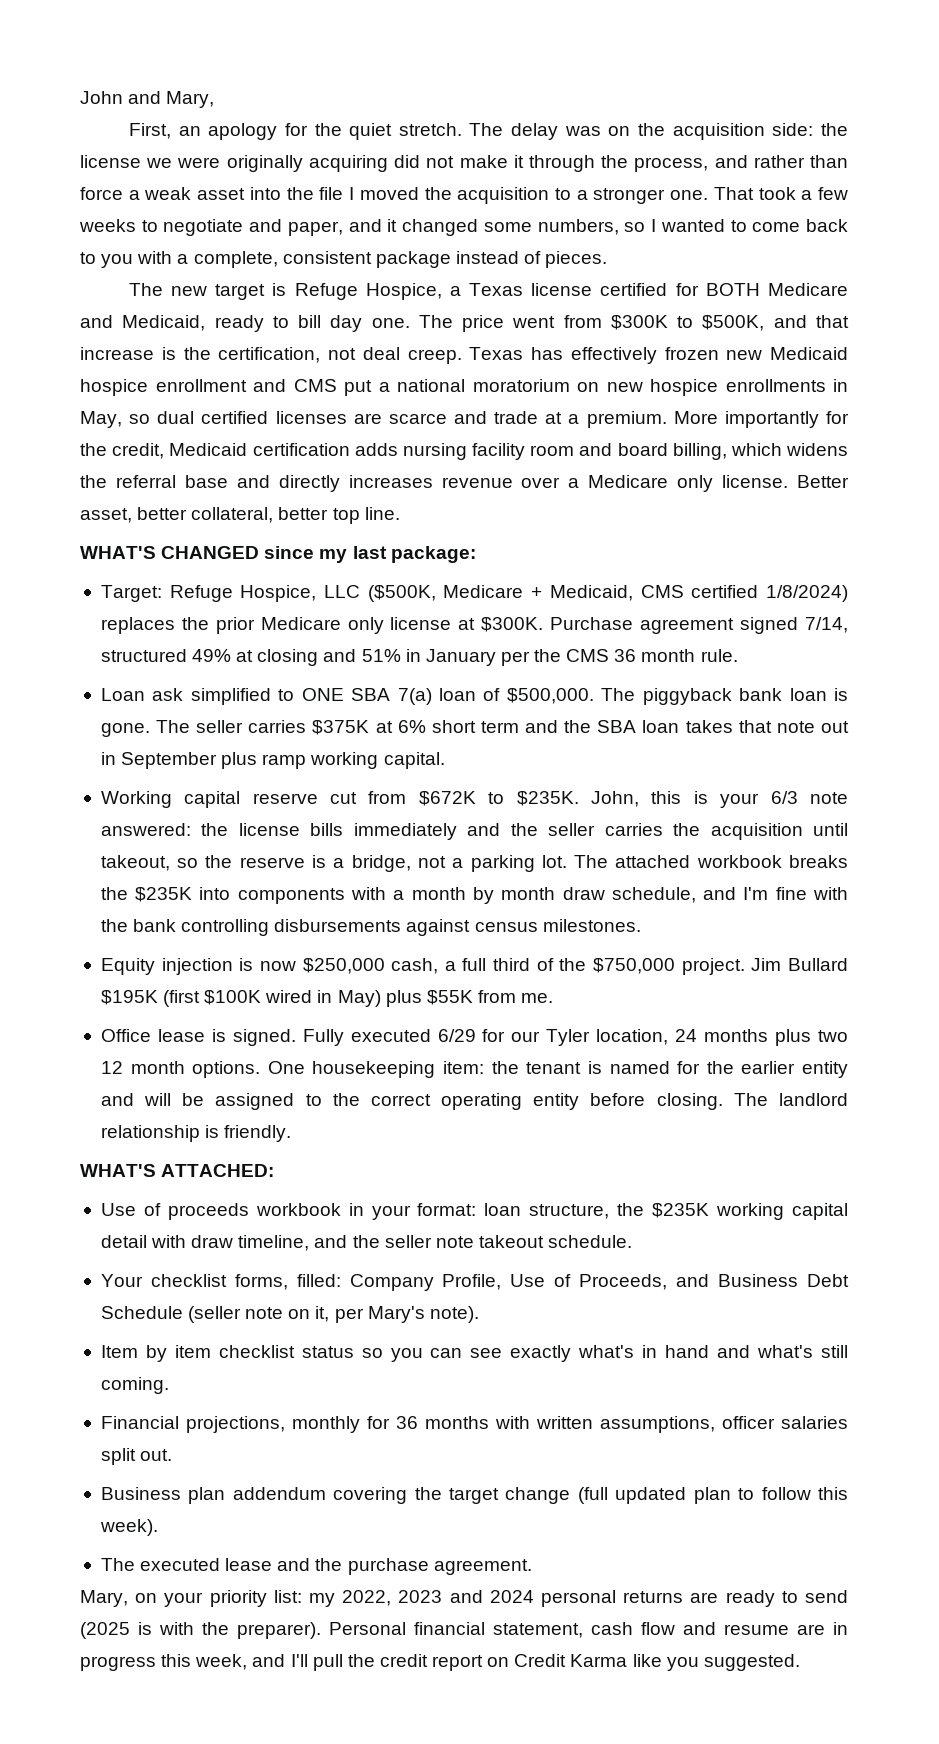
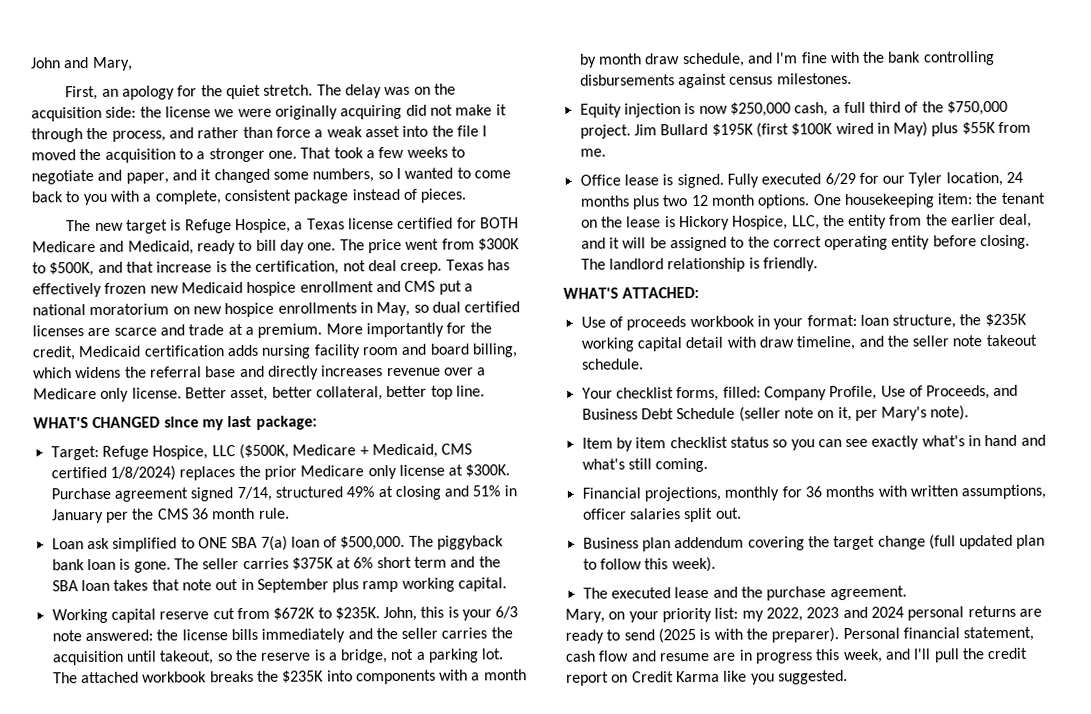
[587,1061,848,1078] [100,1093,134,1106] is named for the earlier entity and -> [580,213,1033,231] [580,237,620,249] on the lease is Hickory Hospice, LLC, the entity from the earlier deal, and it

